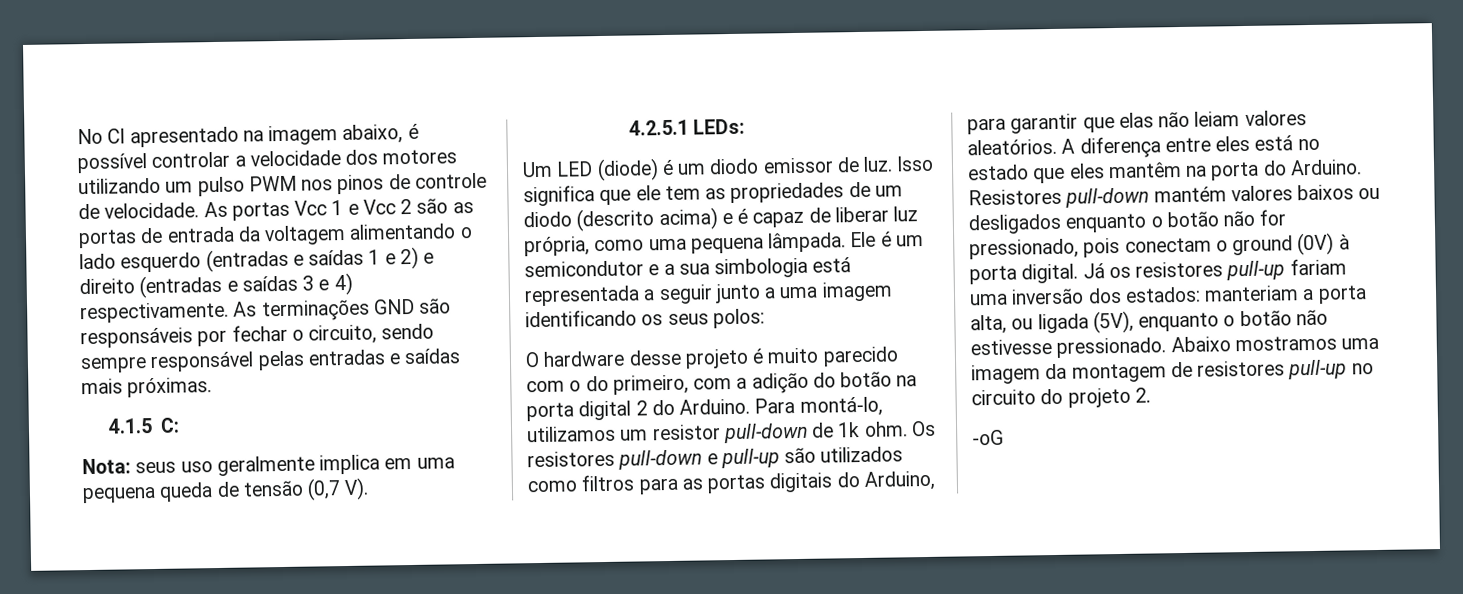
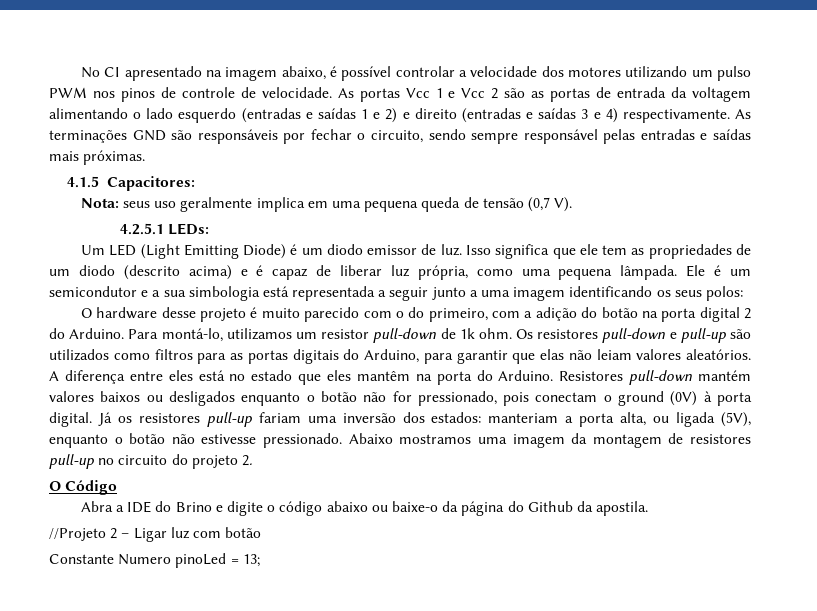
[160,417,181,433] C: -> [106,176,195,191] Capacitores:
[596,158,659,182] (diode) -> [140,244,287,259] (Light Emitting Diode)
[972,429,1004,446] -oG -> [49,480,118,495] [80,501,649,516] [49,527,262,542] [49,553,260,568] O Código // Abra a IDE do Brino e digite o código abaixo ou baixe-o da página do Github da apostila. // //Projeto 2 – Ligar luz com botão // Constante Numero pinoLed = 13;

